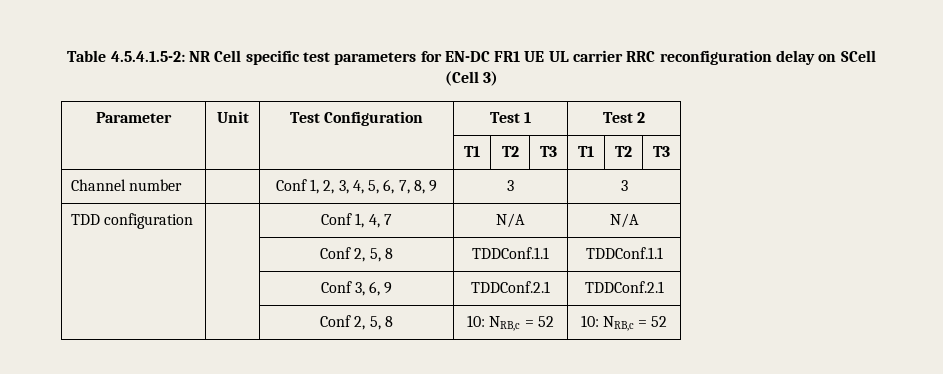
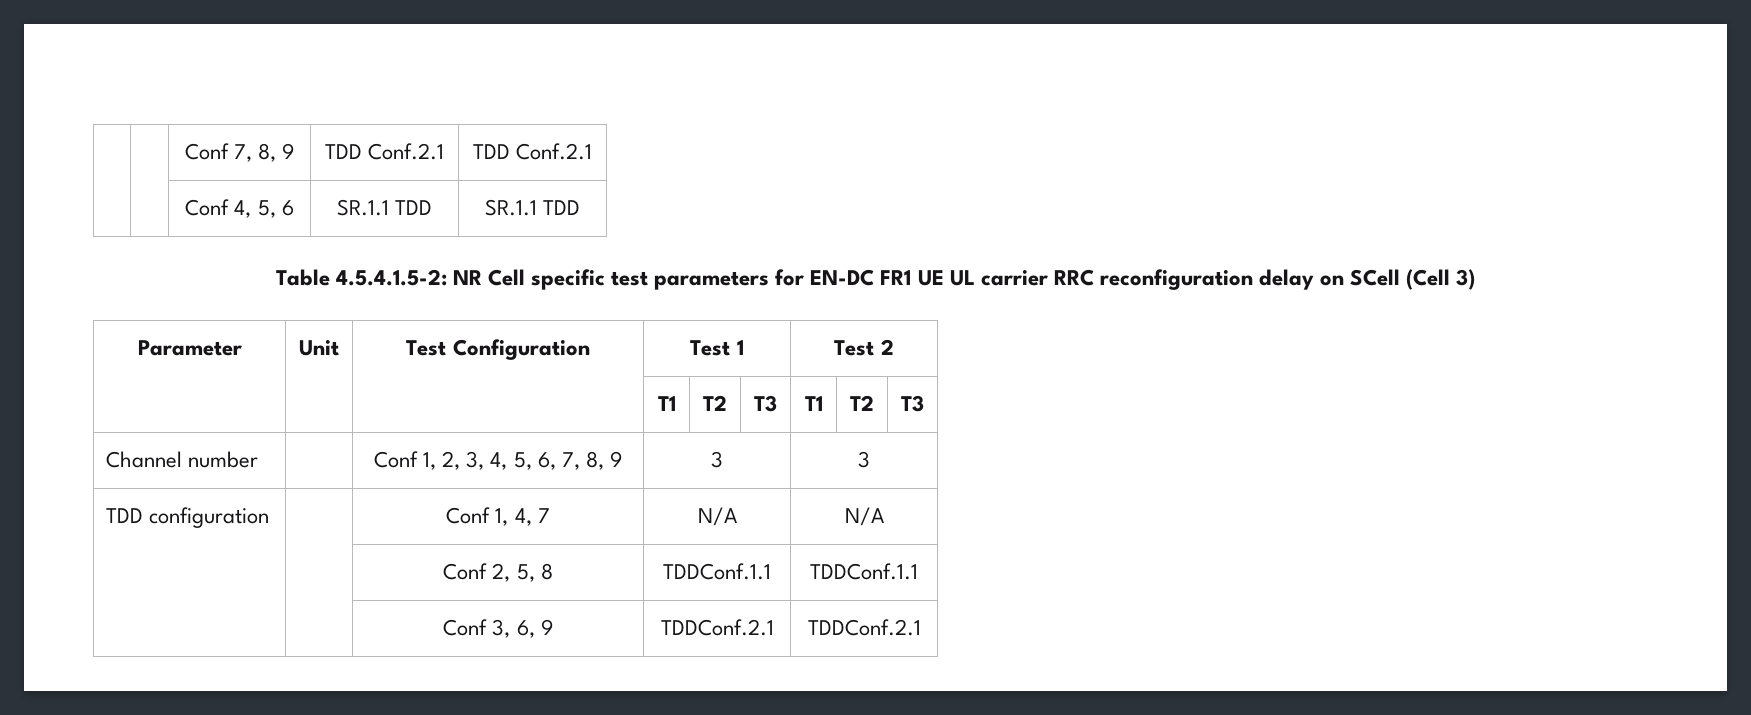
(67, 56) none -> [184,143,295,162] [324,143,445,160] [472,143,593,160] [185,199,294,218] [336,199,433,216] [484,199,581,216] | | Conf 7, 8, 9 | TDD Conf.2.1 | TDD Conf.2.1 // | | Conf 4, 5, 6 | SR.1.1 TDD | SR.1.1 TDD //
[320,315,393,330] [467,315,554,331] [580,315,668,331] // | | Conf 2, 5, 8 | 10: NRB,c = 52 | 10: NRB,c = 52 -> (921, 627) none

